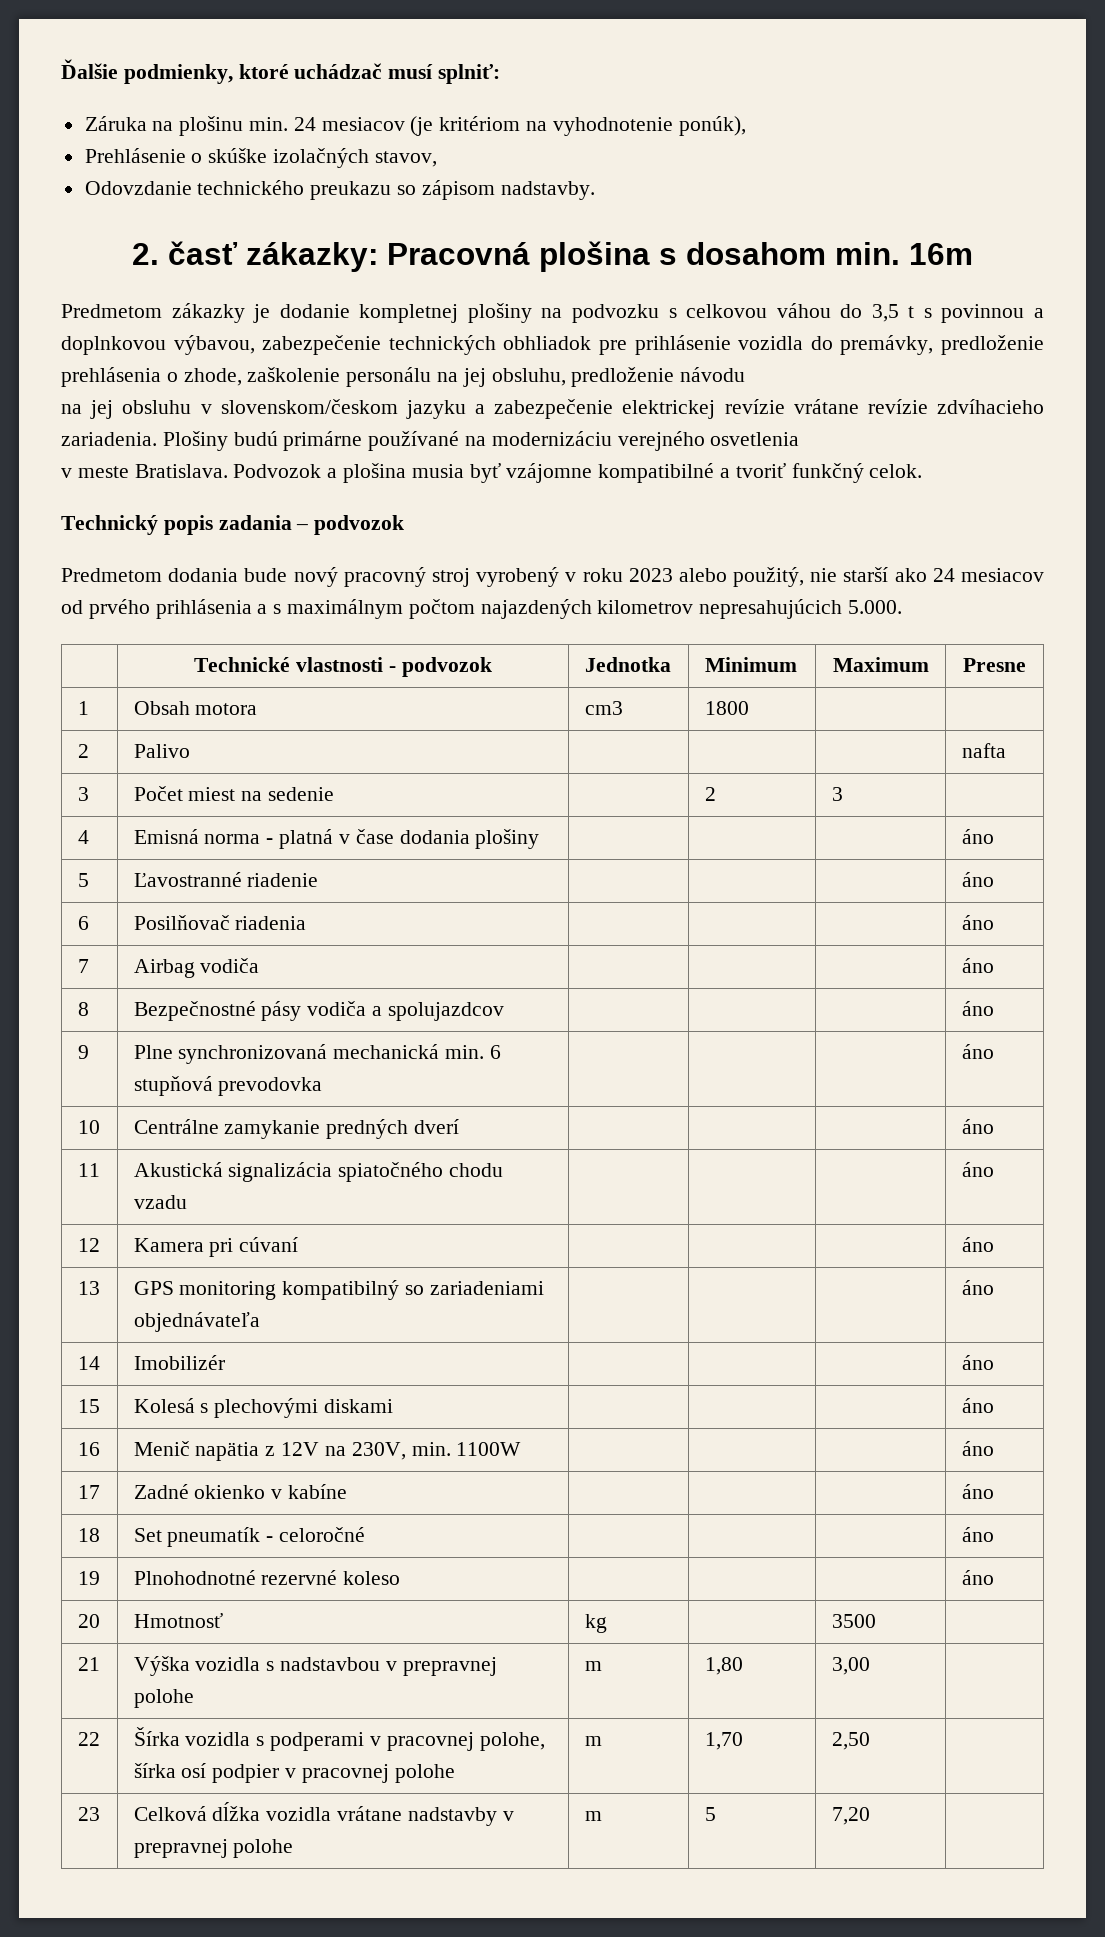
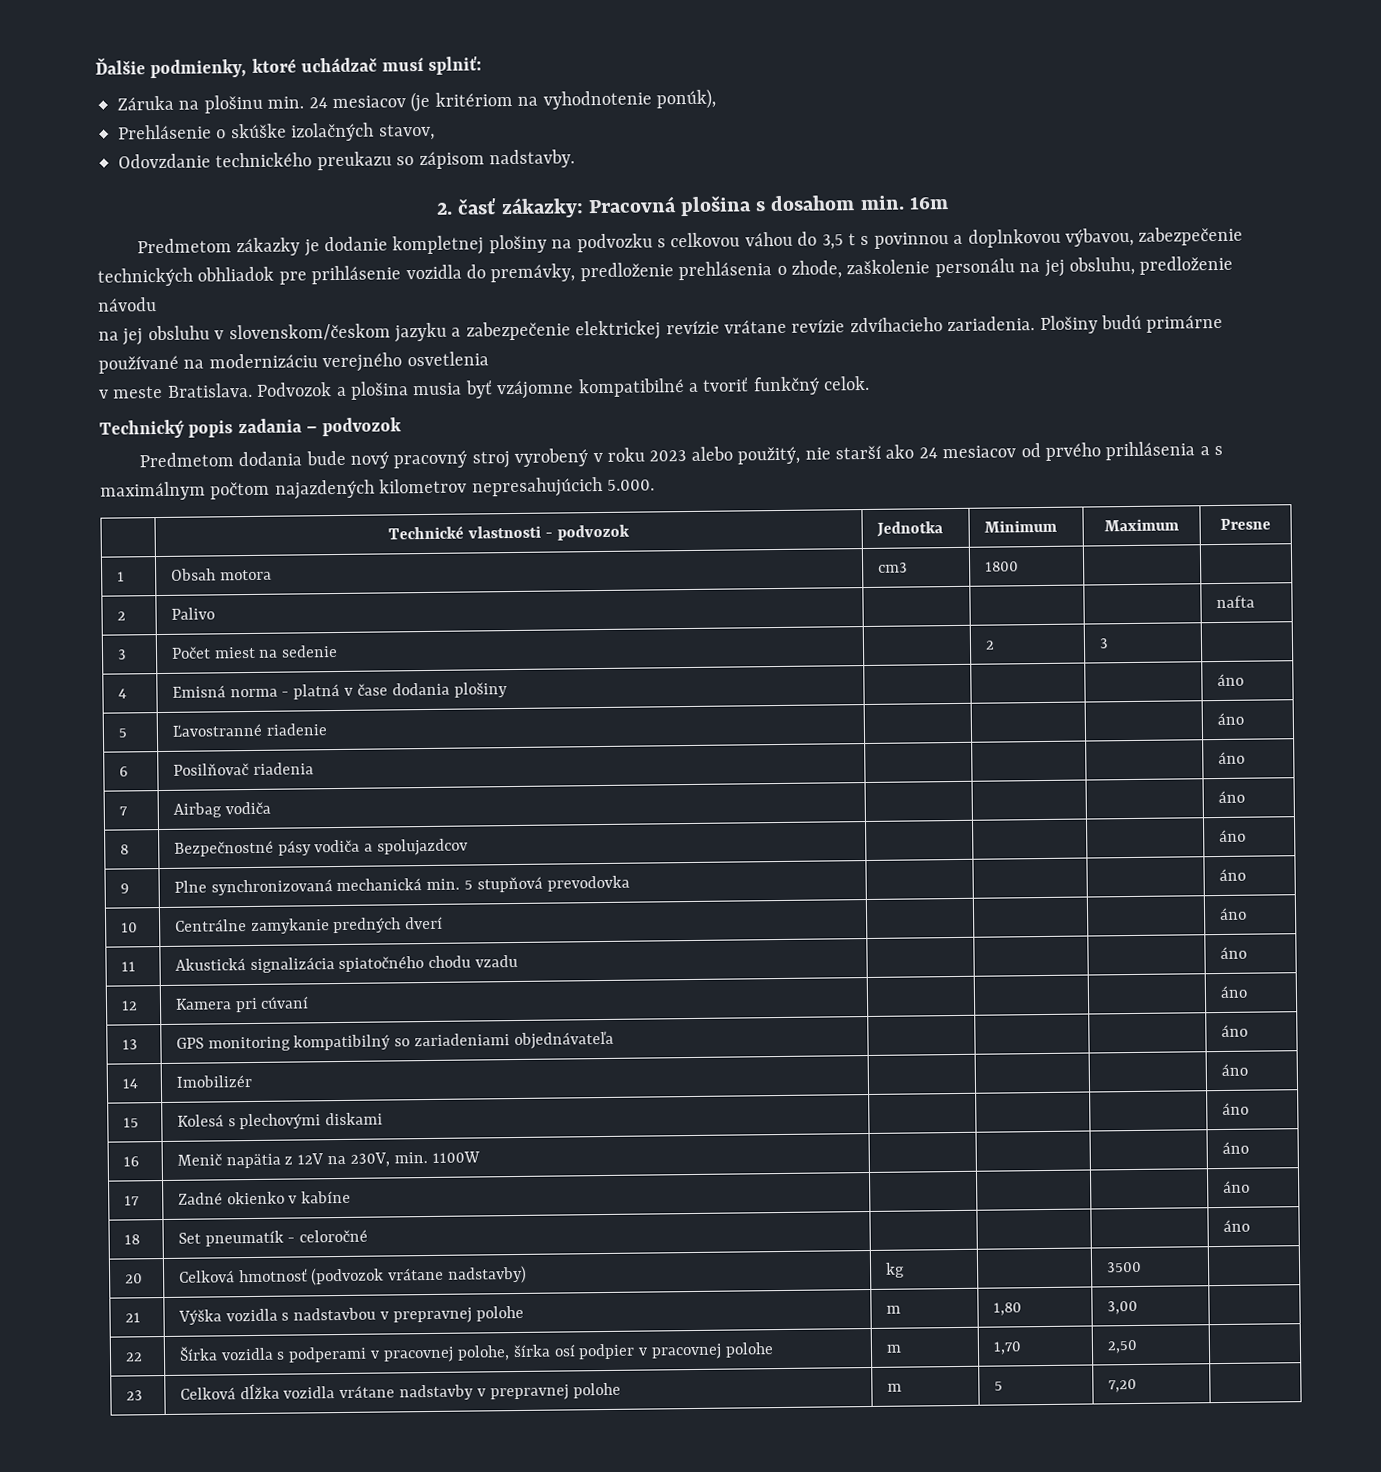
[489,1045,501,1059] 6 -> [464,880,474,890] 5
[77,1571,100,1585] [133,1570,401,1585] [961,1570,994,1585] [77,1614,100,1628] [133,1613,223,1628] 19 | Plnohodnotné rezervné koleso | | | | áno // 20 | Hmotnosť -> [124,1273,143,1284] [178,1265,528,1286] 20 | Celková hmotnosť (podvozok vrátane nadstavby)

